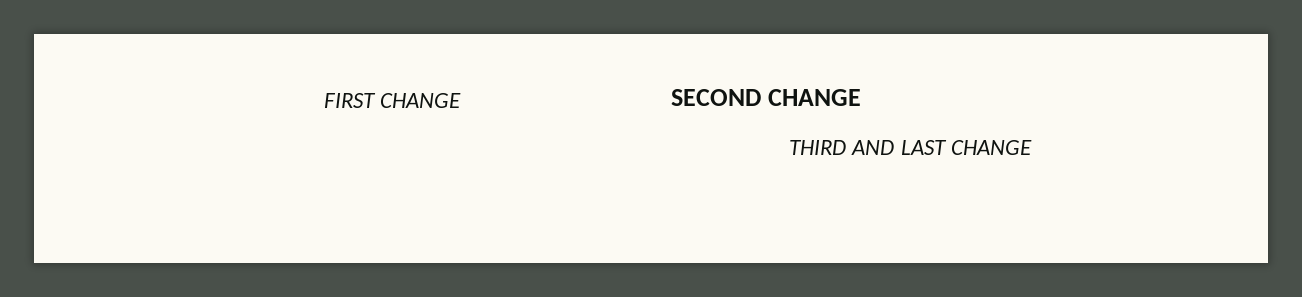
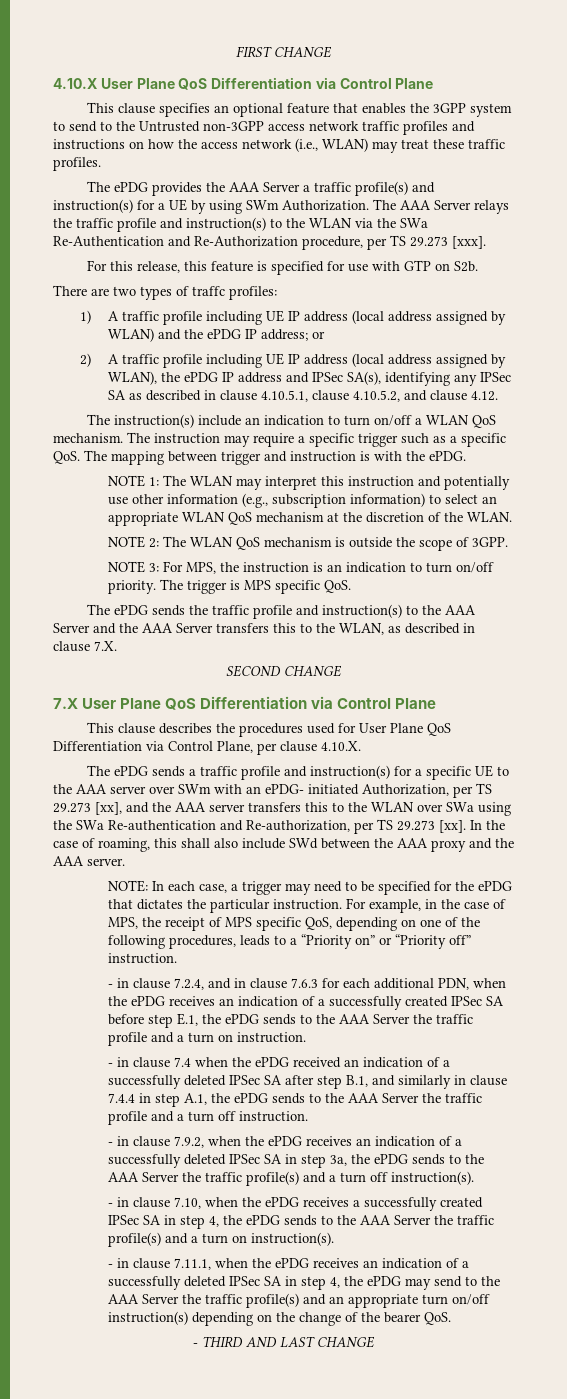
[671,89,862,106] SECOND CHANGE // -> [53,77,434,90] [86,102,512,117] [53,121,475,135] [53,138,505,153] [53,157,101,171] [86,181,435,196] [53,199,509,214] [53,217,428,232] [53,235,486,250] [86,260,478,275] [53,285,277,300] [80,310,506,325] [107,328,325,342] [80,353,506,368] [107,371,511,386] [107,390,498,402] [86,414,496,428] [53,432,506,447] [53,450,466,465] [107,475,510,490] [107,493,497,508] [107,512,512,526] [107,536,508,551] [107,561,494,574] [107,579,351,594] [86,604,476,619] [53,623,475,635] [53,641,117,652] [226,665,342,677] [53,696,437,710] [86,722,451,737] [53,741,361,755] [86,765,509,780] [53,783,492,798] [53,802,511,816] [53,819,505,834] [53,838,514,852] [53,856,125,866] [107,880,512,895] [107,898,506,913] [107,917,480,931] [107,934,471,949] [107,953,177,964] [107,978,506,990] [107,996,504,1010] [107,1013,473,1028] [107,1032,306,1046] [107,1057,450,1068] [107,1075,507,1089] [107,1093,482,1107] [107,1111,308,1125] [107,1136,462,1148] [107,1154,484,1168] [107,1171,474,1186] [107,1197,483,1211] [107,1215,494,1229] [107,1232,334,1247] [107,1258,469,1270] [107,1276,500,1290] [107,1293,490,1308] [107,1311,451,1326] [193,1343,198,1347] 4.10.X User Plane QoS Differentiation via Control Plane // This clause specifies an optional feature that enables the 3GPP system to send to the Untrusted non-3GPP access network traffic profiles and instructions on how the access network (i.e., WLAN) may treat these traffic profiles. // The ePDG provides the AAA Server a traffic profile(s) and instruction(s) for a UE by using SWm Authorization. The AAA Server relays the traffic profile and instruction(s) to the WLAN via the SWa Re-Authentication and Re-Authorization procedure, per TS 29.273 [xxx]. // For this release, this feature is specified for use with GTP on S2b. // There are two types of traffc profiles: // 1) A traffic profile including UE IP address (local address assigned by WLAN) and the ePDG IP address; or // 2) A traffic profile including UE IP address (local address assigned by WLAN), the ePDG IP address and IPSec SA(s), identifying any IPSec SA as described in clause 4.10.5.1, clause 4.10.5.2, and clause 4.12. // The instruction(s) include an indication to turn on/off a WLAN QoS mechanism. The instruction may require a specific trigger such as a specific QoS. The mapping between trigger and instruction is with the ePDG. // NOTE 1: The WLAN may interpret this instruction and potentially use other information (e.g., subscription information) to select an appropriate WLAN QoS mechanism at the discretion of the WLAN. // NOTE 2: The WLAN QoS mechanism is outside the scope of 3GPP. // NOTE 3: For MPS, the instruction is an indication to turn on/off priority. The trigger is MPS specific QoS. // The ePDG sends the traffic profile and instruction(s) to the AAA Server and the AAA Server transfers this to the WLAN, as described in clause 7.X. // SECOND CHANGE // 7.X User Plane QoS Differentiation via Control Plane // This clause describes the procedures used for User Plane QoS Differentiation via Control Plane, per clause 4.10.X. // The ePDG sends a traffic profile and instruction(s) for a specific UE to the AAA server over SWm with an ePDG- initiated Authorization, per TS 29.273 [xx], and the AAA server transfers this to the WLAN over SWa using the SWa Re-authentication and Re-authorization, per TS 29.273 [xx]. In the case of roaming, this shall also include SWd between the AAA proxy and the AAA server. // NOTE: In each case, a trigger may need to be specified for the ePDG that dictates the particular instruction. For example, in the case of MPS, the receipt of MPS specific QoS, depending on one of the following procedures, leads to a “Priority on” or “Priority off” instruction. // - in clause 7.2.4, and in clause 7.6.3 for each additional PDN, when the ePDG receives an indication of a successfully created IPSec SA before step E.1, the ePDG sends to the AAA Server the traffic profile and a turn on instruction. // - in clause 7.4 when the ePDG received an indication of a successfully deleted IPSec SA after step B.1, and similarly in clause 7.4.4 in step A.1, the ePDG sends to the AAA Server the traffic profile and a turn off instruction. // - in clause 7.9.2, when the ePDG receives an indication of a successfully deleted IPSec SA in step 3a, the ePDG sends to the AAA Server the traffic profile(s) and a turn off instruction(s). // - in clause 7.10, when the ePDG receives a successfully created IPSec SA in step 4, the ePDG sends to the AAA Server the traffic profile(s) and a turn on instruction(s). // - in clause 7.11.1, when the ePDG receives an indication of a successfully deleted IPSec SA in step 4, the ePDG may send to the AAA Server the traffic profile(s) and an appropriate turn on/off instruction(s) depending on the change of the bearer QoS. // -

